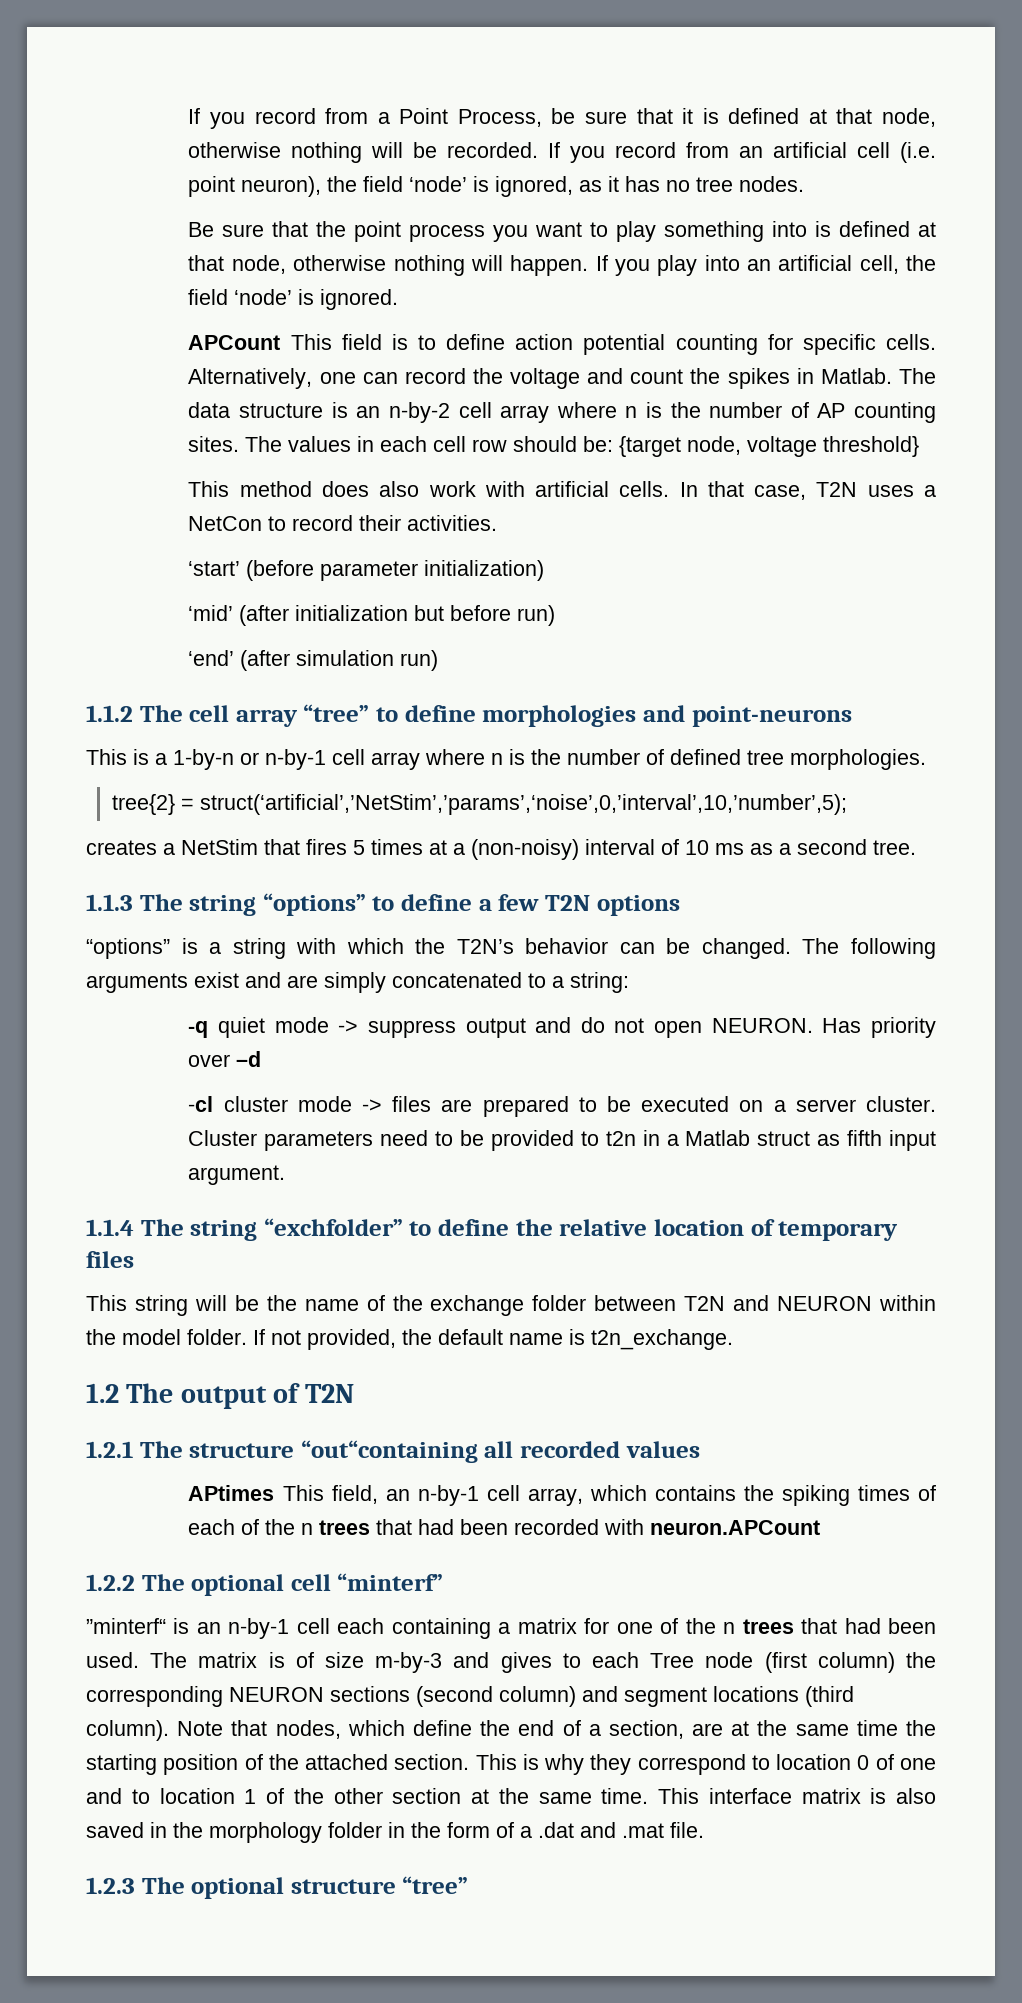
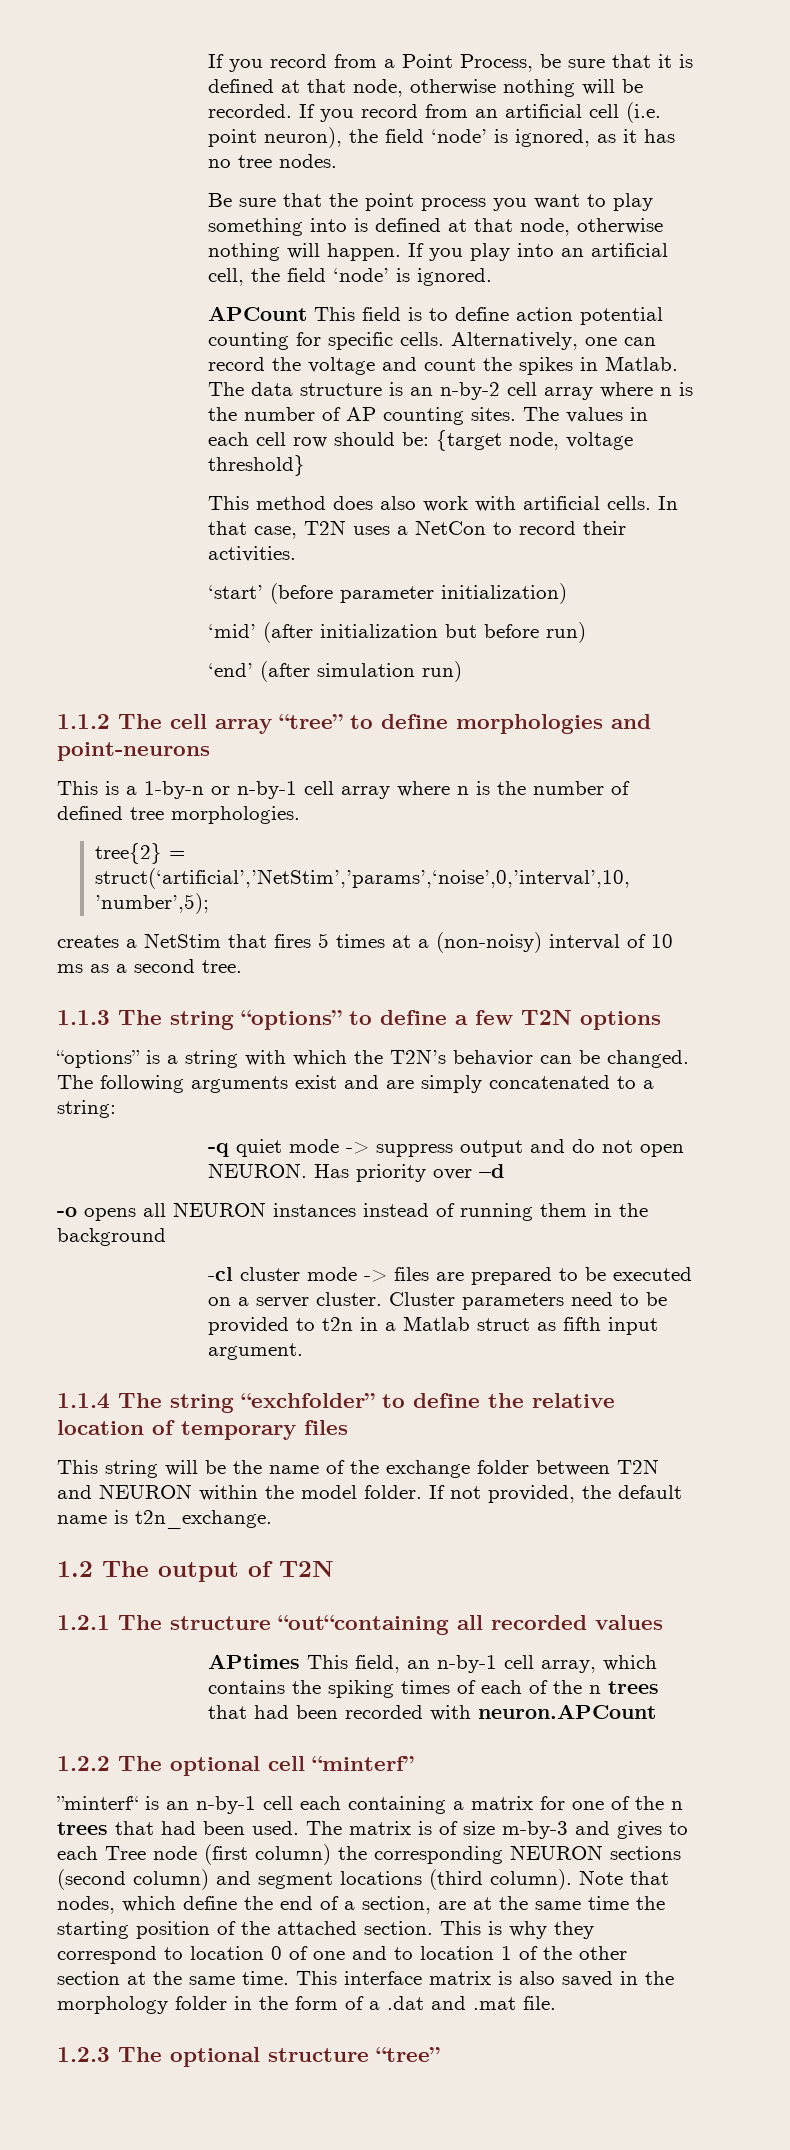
(262, 1059) none -> [57,1202,648,1221] [57,1228,166,1246] // -o opens all NEURON instances instead of running them in the background

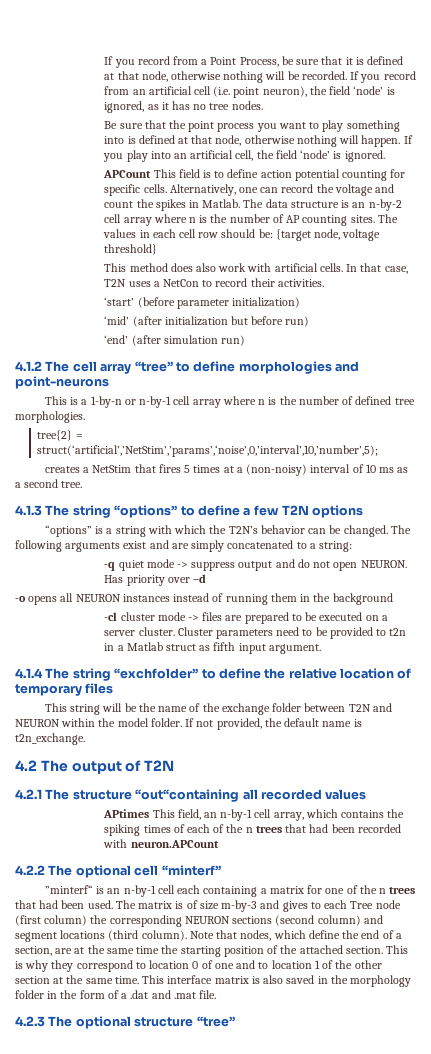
[57,714,110,729] 1.1.2 -> [15,361,42,371] 4.1.2
[57,1010,110,1025] 1.1.3 -> [15,505,42,516] 4.1.3
[57,1393,110,1409] 1.1.4 -> [15,668,43,678] 4.1.4
[57,1561,93,1577] 1.2 -> [15,760,37,771] 4.2
[57,1615,110,1630] 1.2.1 -> [15,789,42,799] 4.2.1
[57,1756,110,1771] 1.2.2 -> [15,865,45,875] 4.2.2
[57,2047,110,2062] 1.2.3 -> [15,1016,45,1027] 4.2.3

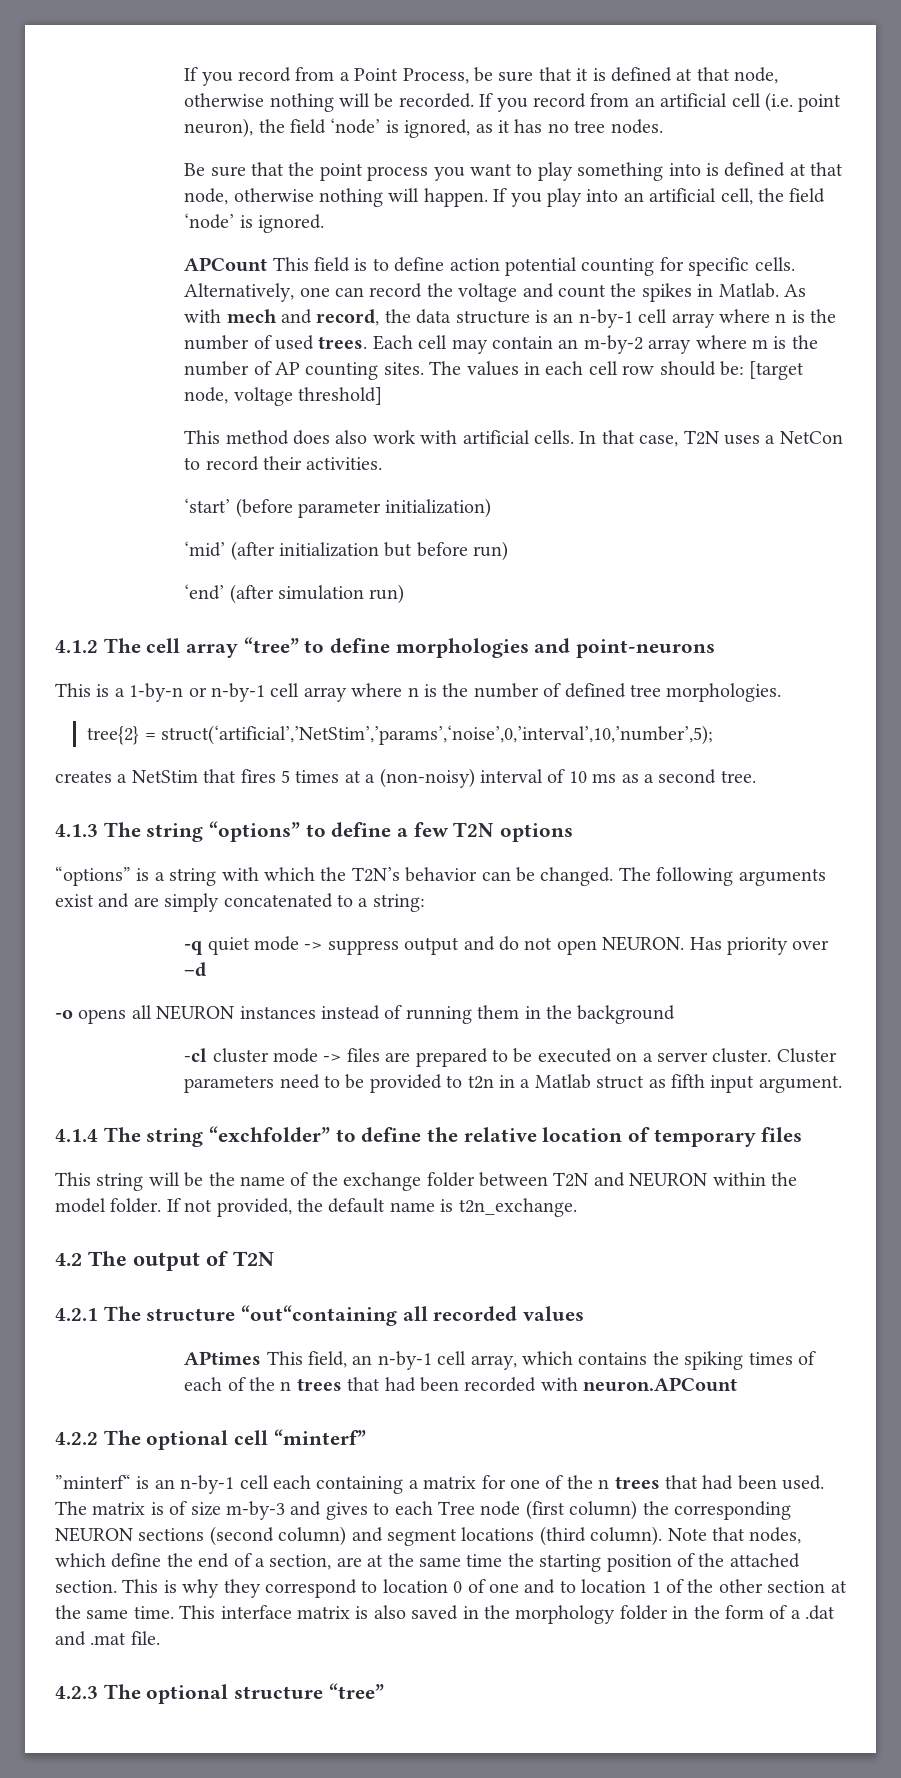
[243,199,264,208] The -> [784,284,807,297] [184,309,411,326] As with mech and record, the
[368,199,402,211] [104,214,284,226] n-by-2 cell array where n is the number of -> [578,309,837,328] [184,335,818,354] [184,361,272,376] n-by-1 cell array where n is the number of used trees. Each cell may contain an m-by-2 array where m is the number of
[275,229,311,241] {target -> [749,361,805,380] [target
[104,244,158,255] threshold} -> [298,387,383,405] threshold]

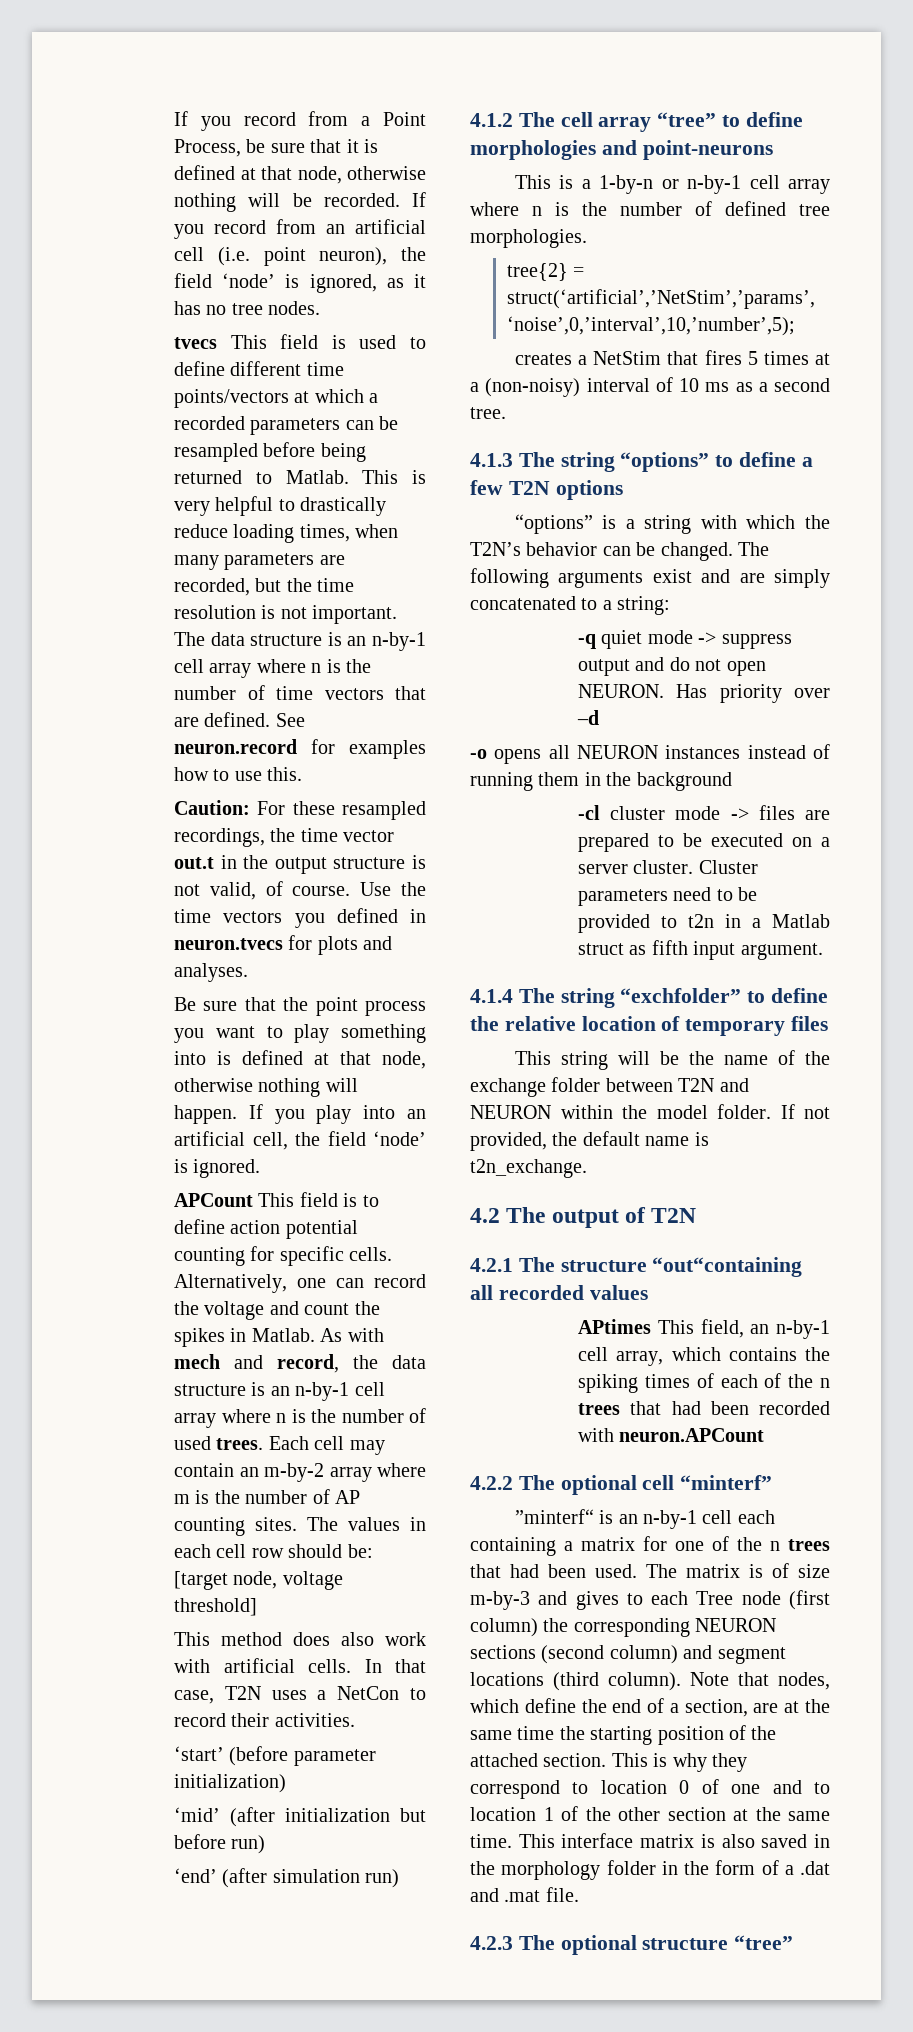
(663, 126) none -> [174,334,427,349] [174,361,344,376] [174,389,379,408] [174,416,399,435] [174,442,366,462] [174,470,426,484] [174,496,387,516] [174,524,399,543] [174,553,345,570] [174,578,355,596] [174,605,398,624] [174,632,427,651] [174,659,371,678] [174,685,426,700] [174,712,305,727] [174,739,426,759] [174,767,303,781] [174,800,426,820] [174,828,395,847] [174,855,426,874] [174,881,427,900] [174,908,426,928] [174,935,393,955] [174,963,248,982] // tvecs This field is used to define different time points/vectors at which a recorded parameters can be resampled before being returned to Matlab. This is very helpful to drastically reduce loading times, when many parameters are recorded, but the time resolution is not important. The data structure is an n-by-1 cell array where n is the number of time vectors that are defined. See neuron.record for examples how to use this. // Caution: For these resampled recordings, the time vector out.t in the output structure is not valid, of course. Use the time vectors you defined in neuron.tvecs for plots and analyses.

